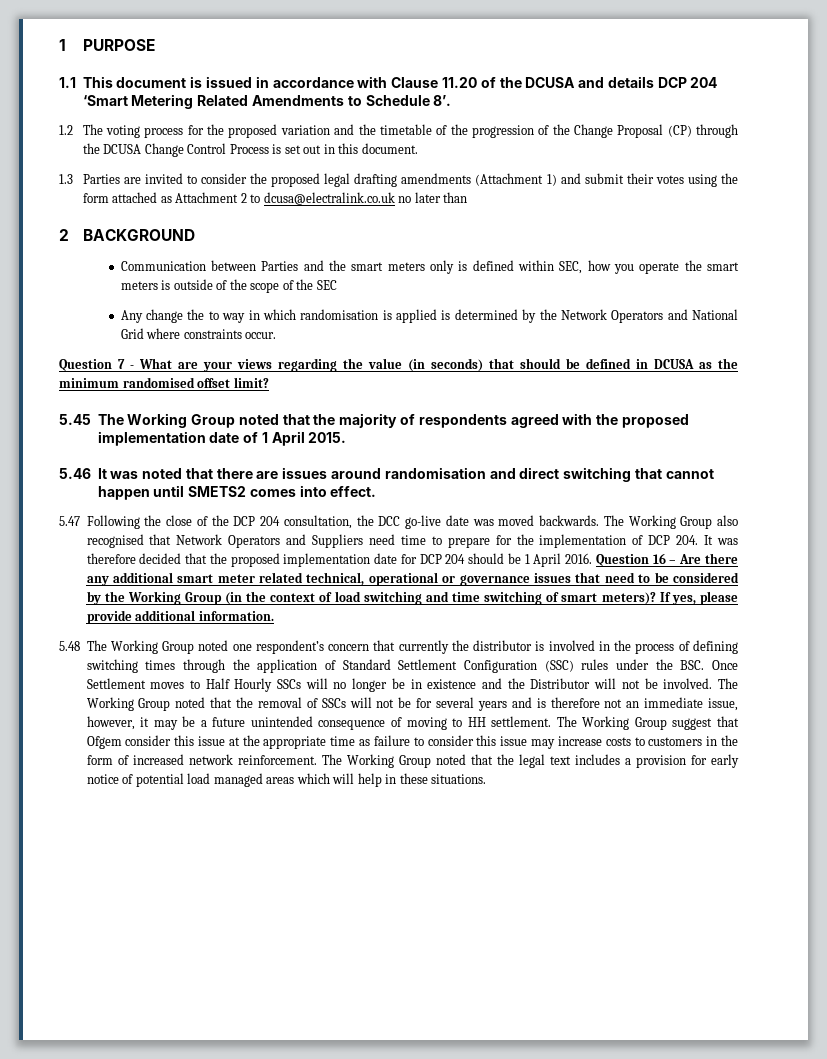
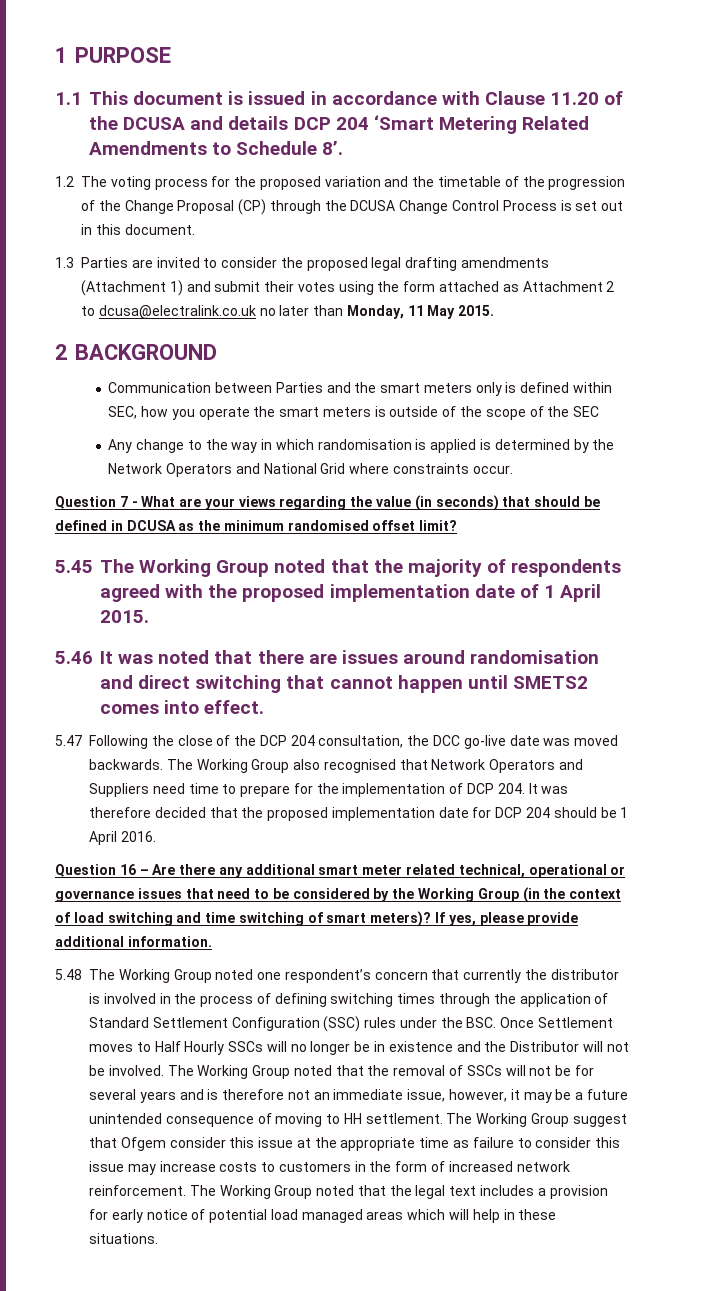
(468, 197) none -> [346,305,495,319] Monday, 11 May 2015.
[187,309,219,320] the to -> [187,439,228,450] to the
(593, 558) none -> (156, 836) //

